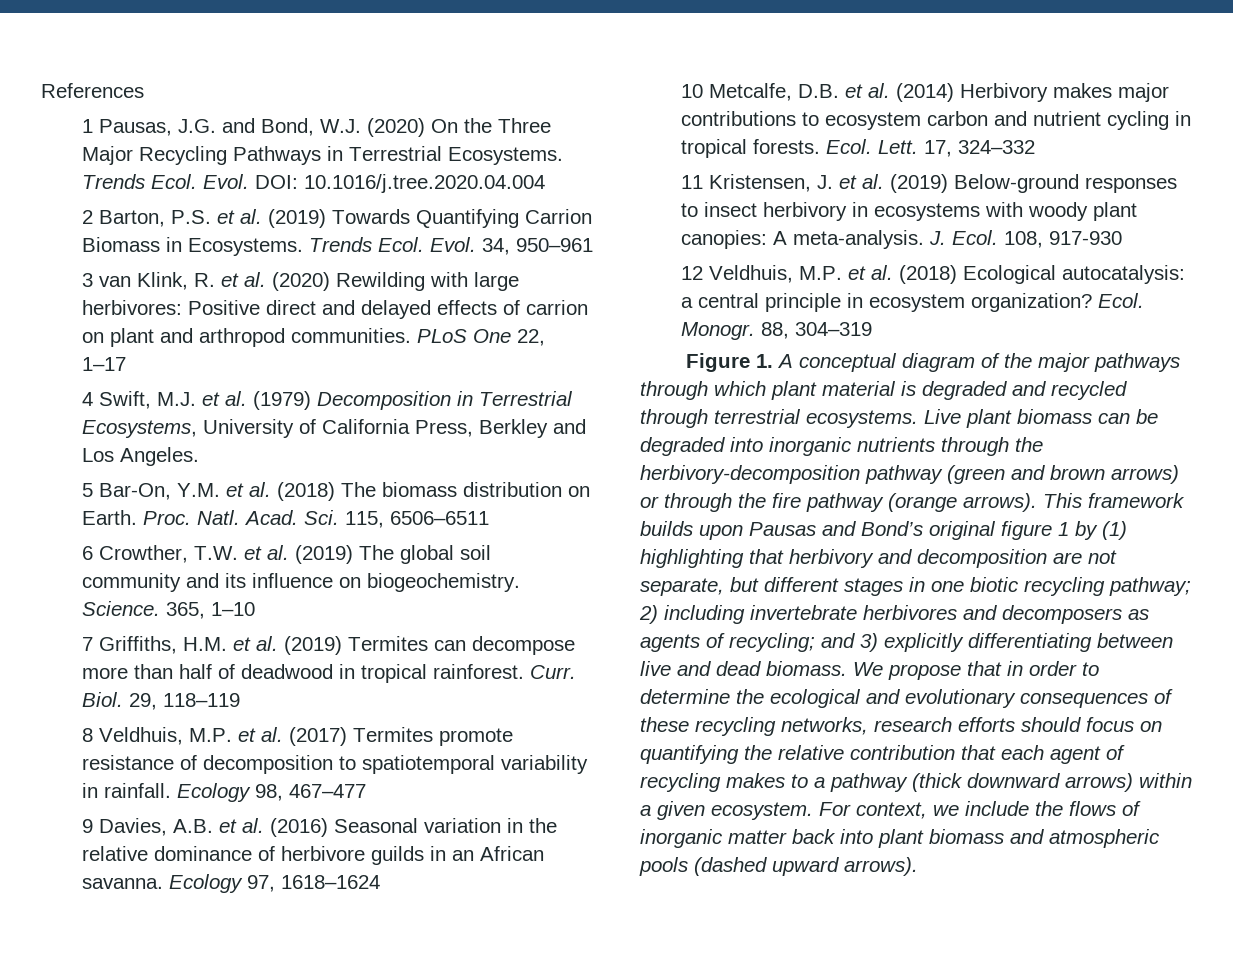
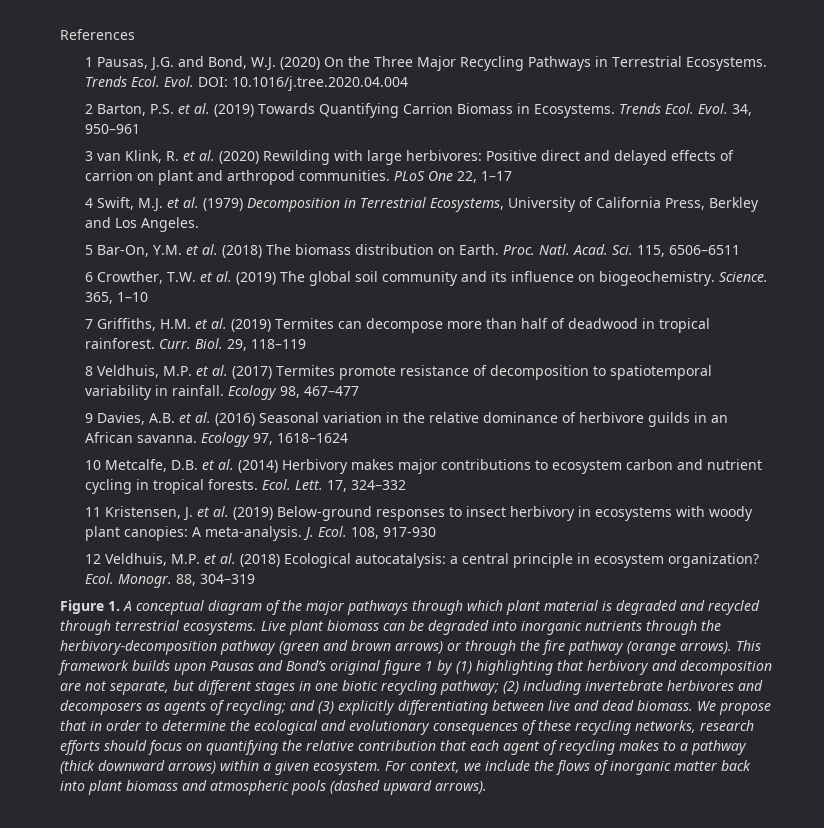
[639,605,658,624] 2) -> [503,681,519,694] (2)
[860,633,878,652] 3) -> [318,701,334,714] (3)

